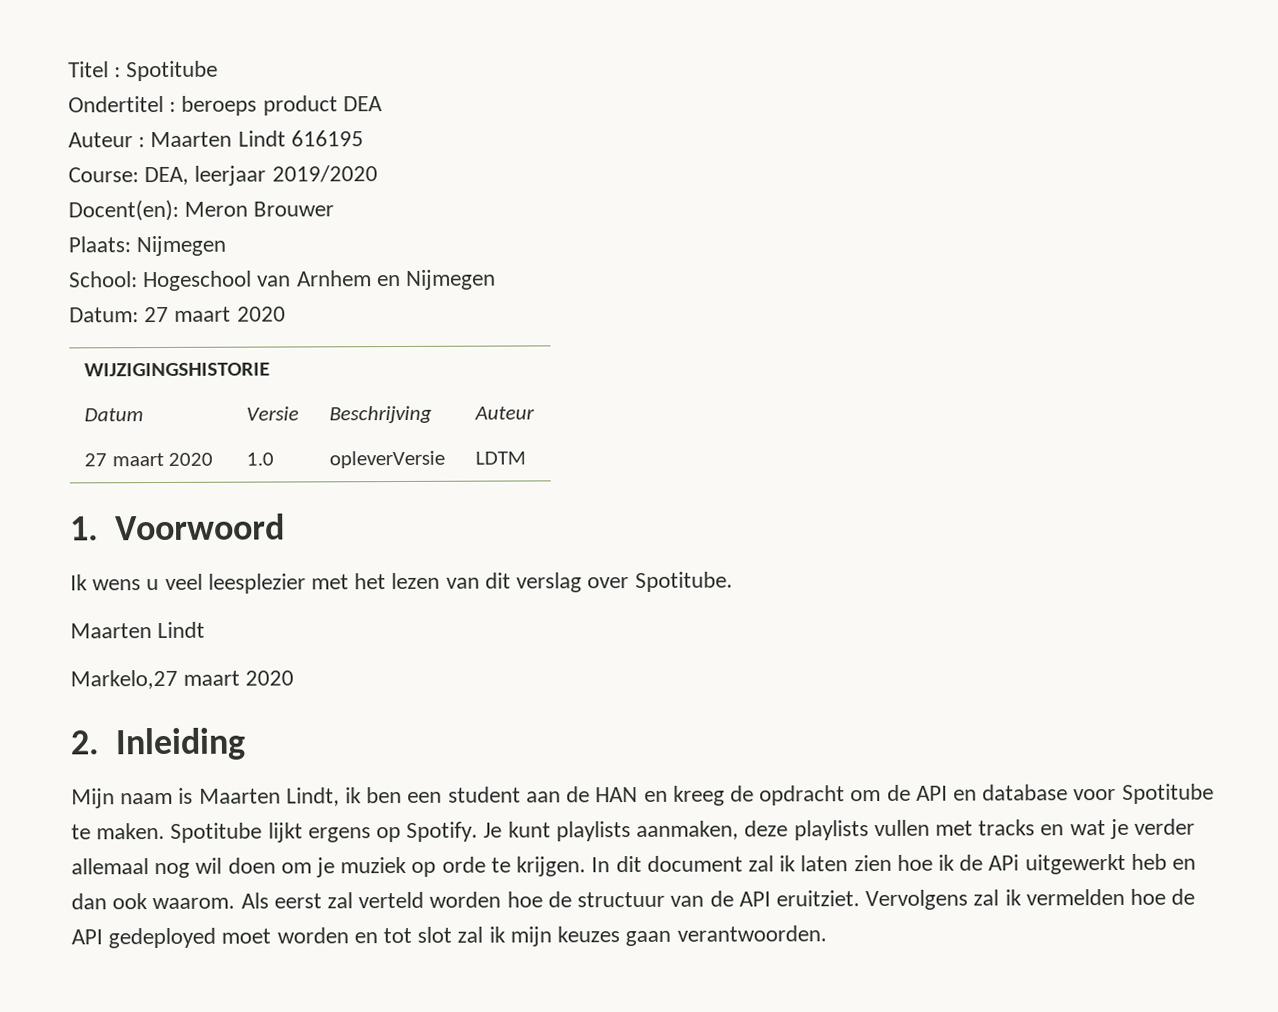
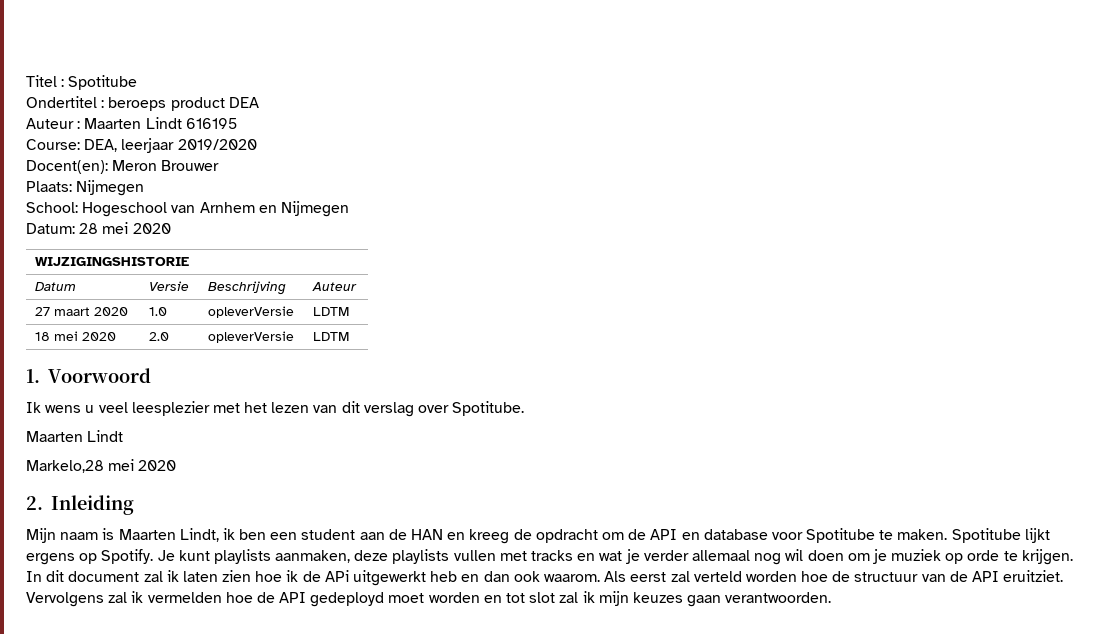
[144,306,232,323] 27 maart -> [79,222,129,234] 28 mei
(527, 458) none -> [35,331,117,341] [149,332,170,341] [208,331,295,343] [313,332,350,341] // 18 mei 2020 | 2.0 | opleverVersie | LDTM
[70,669,241,690] Markelo,27 maart -> [26,459,135,473] Markelo,28 mei
[108,927,217,949] gedeployed -> [310,592,385,607] gedeployd

